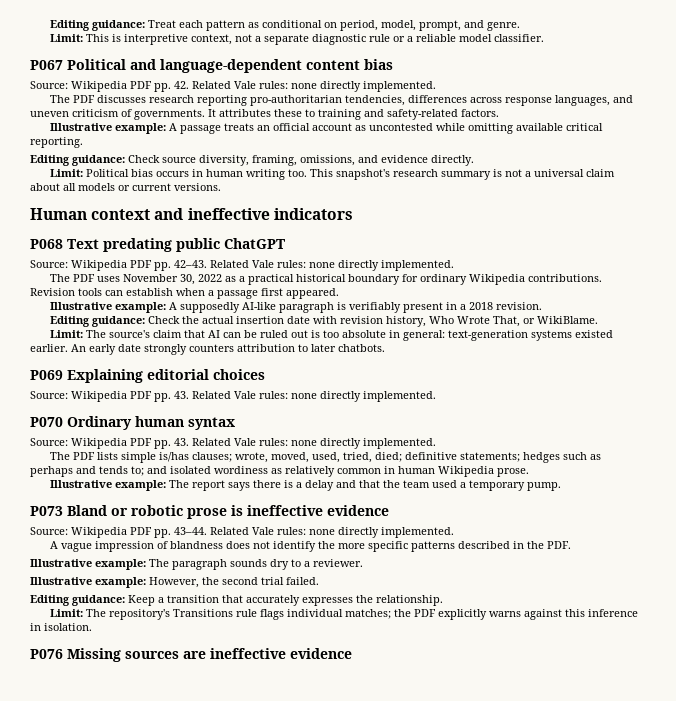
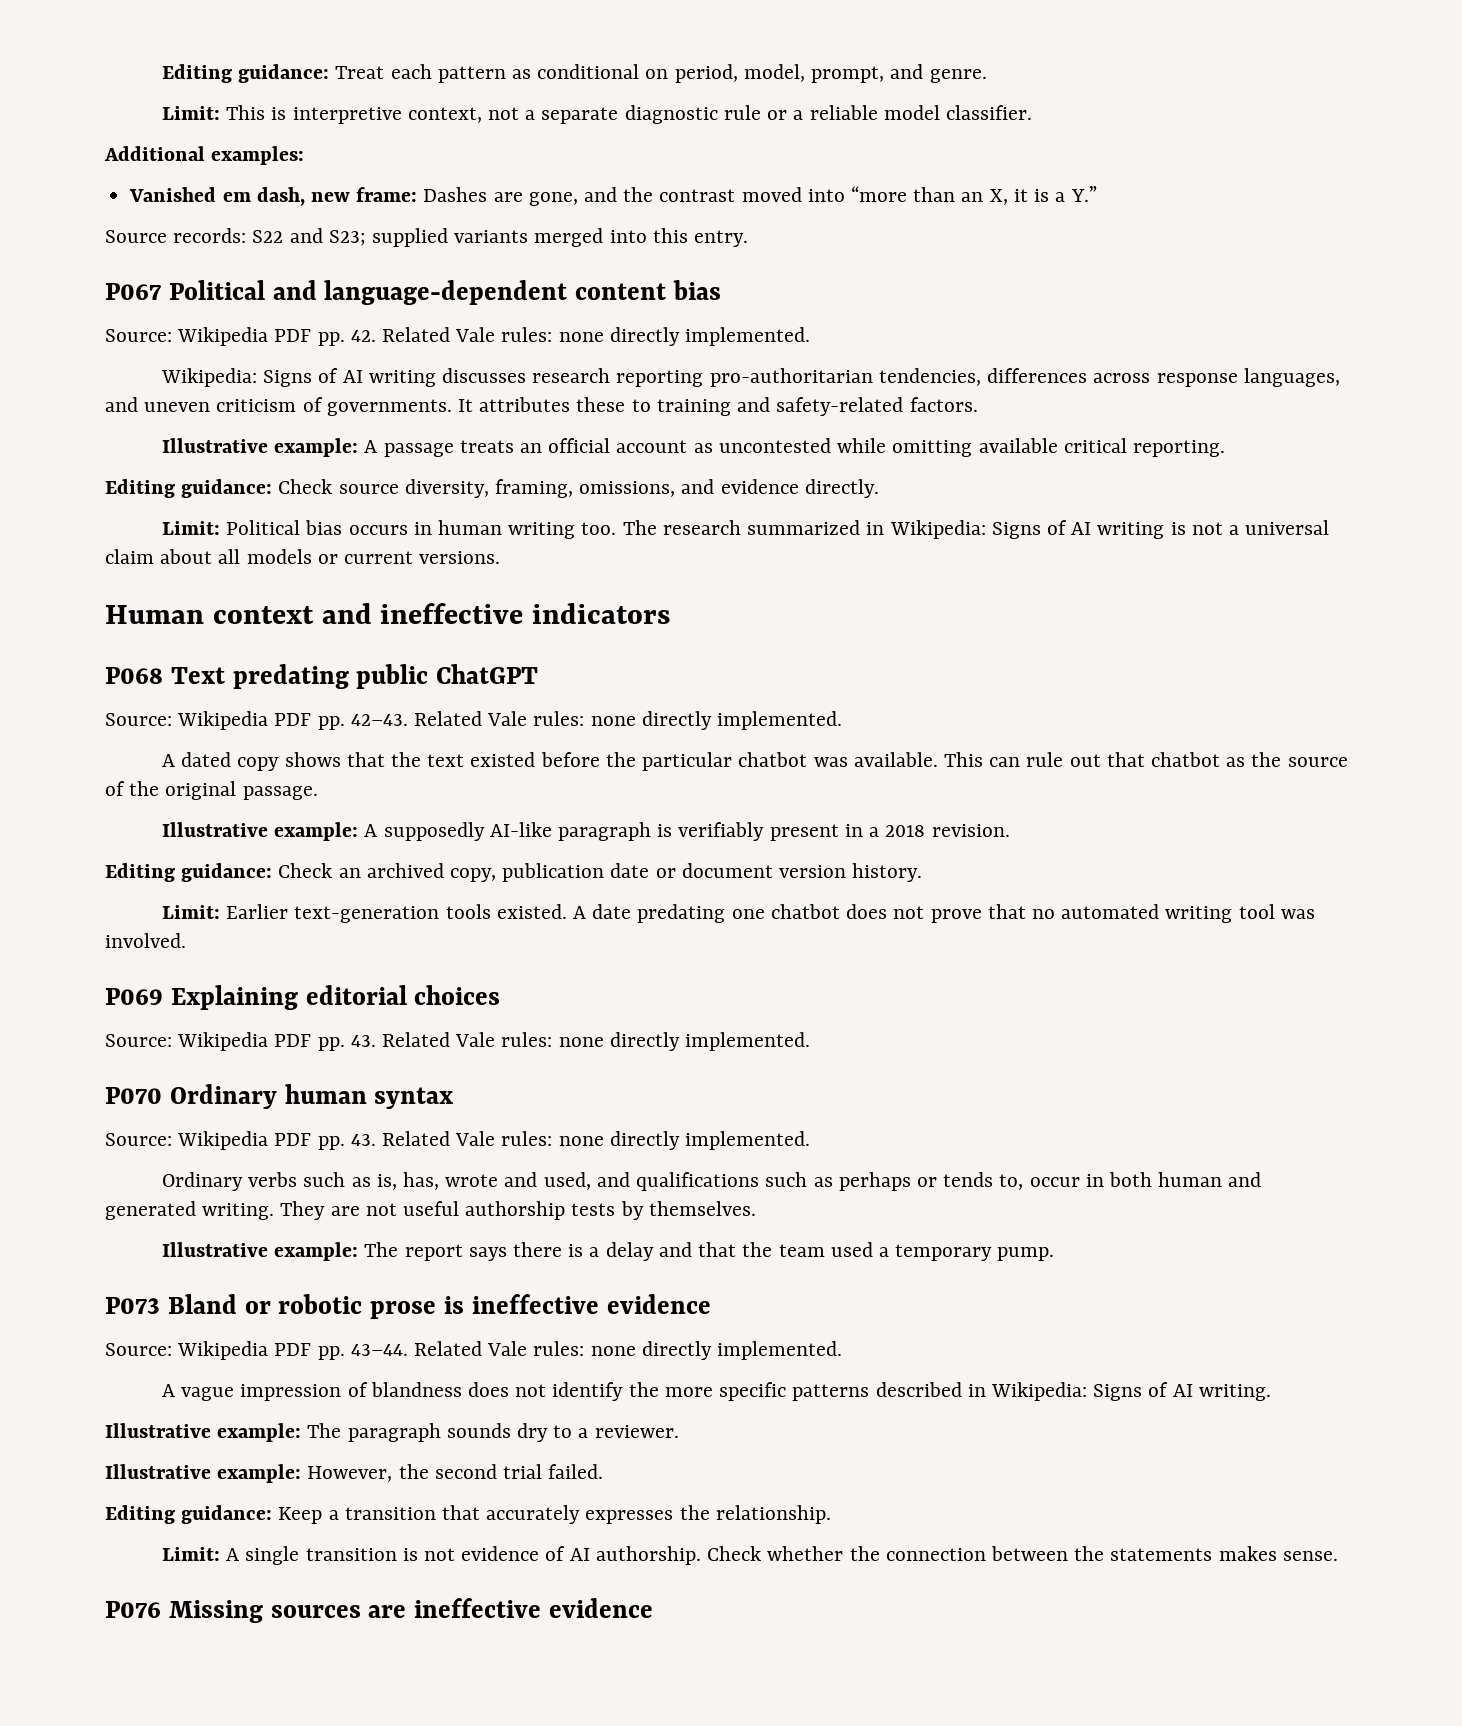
(544, 38) none -> [104,146,305,165] [129,186,1097,206] [105,228,749,247] // Additional examples: // Vanished em dash, new frame: Dashes are gone, and the contrast moved into “more than an X, it is a Y.” // Source records: S22 and S23; supplied variants merged into this entry.
[49,95,95,103] The PDF -> [160,368,436,387] Wikipedia: Signs of AI writing
[309,169,491,180] This snapshot's research summary -> [622,520,1165,539] The research summarized in Wikipedia: Signs of AI writing
[49,274,602,285] [30,288,339,299] The PDF uses November 30, 2022 as a practical historical boundary for ordinary Wikipedia contributions. Revision tools can establish when a passage first appeared. -> [161,752,1348,771] [105,781,318,800] A dated copy shows that the text existed before the particular chatbot was available. This can rule out that chatbot as the source of the original passage.
[181,316,598,327] [49,330,613,341] [30,344,385,355] the actual insertion date with revision history, Who Wrote That, or WikiBlame. // Limit: The source's claim that AI can be ruled out is too absolute in general: text-generation systems existed earlier. An early date strongly counters attribution to later chatbots. -> [338,863,923,882] [161,904,1315,923] [105,933,186,948] an archived copy, publication date or document version history. // Limit: Earlier text-generation tools existed. A date predating one chatbot does not prove that no automated writing tool was involved.
[49,452,601,463] [30,466,529,477] The PDF lists simple is/has clauses; wrote, moved, used, tried, died; definitive statements; hedges such as perhaps and tends to; and isolated wordiness as relatively common in human Wikipedia prose. -> [161,1172,1262,1191] [105,1201,756,1220] Ordinary verbs such as is, has, wrote and used, and qualifications such as perhaps or tends to, occur in both human and generated writing. They are not useful authorship tests by themselves.
[526,541,571,549] the PDF. -> [990,1382,1271,1401] Wikipedia: Signs of AI writing.
[85,609,638,620] [30,623,92,631] The repository's Transitions rule flags individual matches; the PDF explicitly warns against this inference in isolation. -> [226,1546,1338,1565] A single transition is not evidence of AI authorship. Check whether the connection between the statements makes sense.

